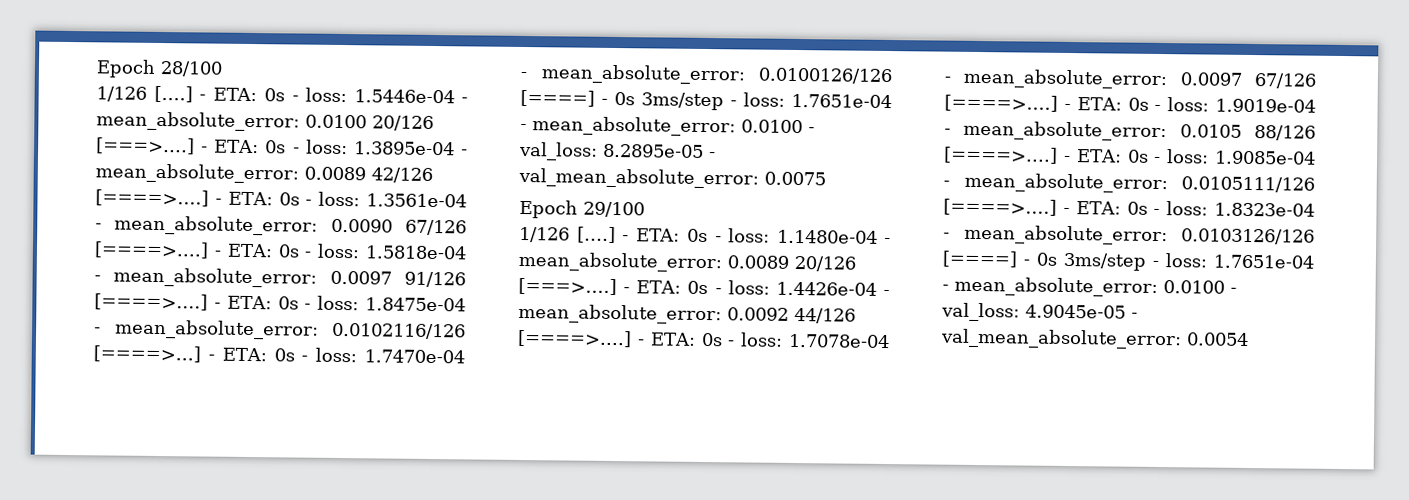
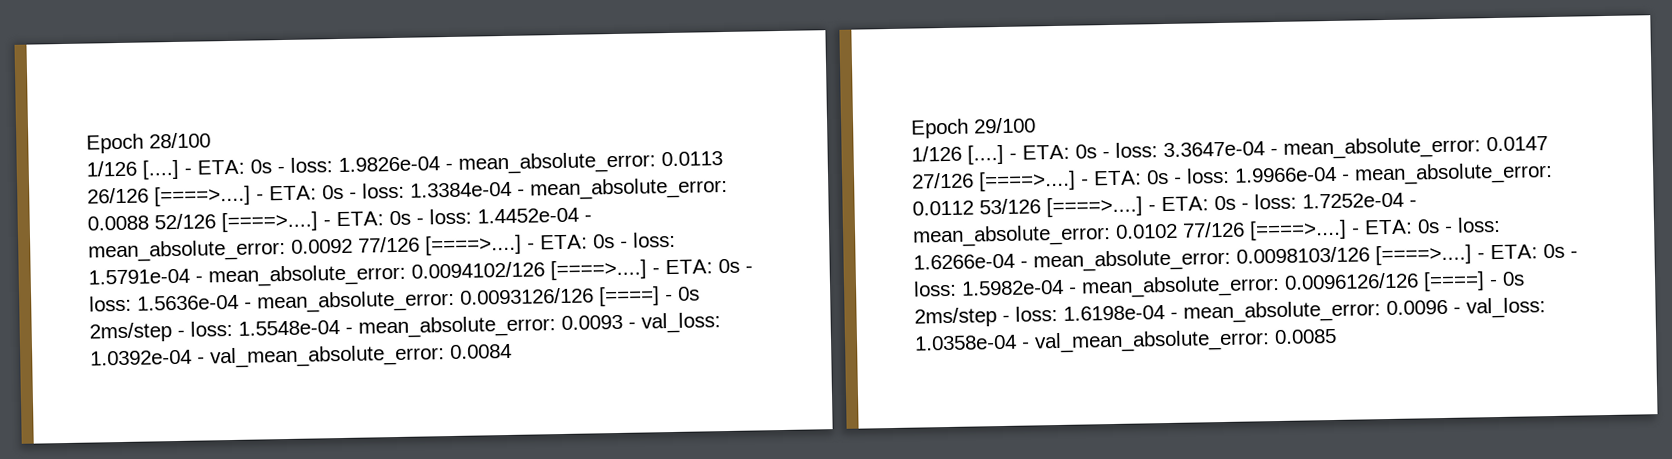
[353,89,468,104] [96,111,434,132] [96,137,468,156] [95,163,433,184] [95,189,467,208] [95,215,467,236] [94,241,467,260] [94,267,466,288] [94,293,466,312] [94,319,466,340] [93,345,465,364] [520,64,893,85] [520,89,892,111] [520,116,815,137] [518,141,716,161] [518,167,826,189] 1.5446e-04 - mean_absolute_error: 0.0100 20/126 [===>....] - ETA: 0s - loss: 1.3895e-04 - mean_absolute_error: 0.0089 42/126 [====>....] - ETA: 0s - loss: 1.3561e-04 - mean_absolute_error: 0.0090 67/126 [====>....] - ETA: 0s - loss: 1.5818e-04 - mean_absolute_error: 0.0097 91/126 [====>....] - ETA: 0s - loss: 1.8475e-04 - mean_absolute_error: 0.0102116/126 [====>...] - ETA: 0s - loss: 1.7470e-04 - mean_absolute_error: 0.0100126/126 [====] - 0s 3ms/step - loss: 1.7651e-04 - mean_absolute_error: 0.0100 - val_loss: 8.2895e-05 - val_mean_absolute_error: 0.0075 -> [338,151,723,175] [87,176,728,207] [87,207,592,233] [88,231,676,263] [88,258,753,288] [89,286,700,314] [89,312,721,343] [90,343,512,369] 1.9826e-04 - mean_absolute_error: 0.0113 26/126 [====>....] - ETA: 0s - loss: 1.3384e-04 - mean_absolute_error: 0.0088 52/126 [====>....] - ETA: 0s - loss: 1.4452e-04 - mean_absolute_error: 0.0092 77/126 [====>....] - ETA: 0s - loss: 1.5791e-04 - mean_absolute_error: 0.0094102/126 [====>....] - ETA: 0s - loss: 1.5636e-04 - mean_absolute_error: 0.0093126/126 [====] - 0s 2ms/step - loss: 1.5548e-04 - mean_absolute_error: 0.0093 - val_loss: 1.0392e-04 - val_mean_absolute_error: 0.0084
[776,229,891,245] [518,251,856,273] [518,277,890,297] [518,303,856,325] [517,329,890,349] [944,68,1316,90] [944,94,1316,113] [944,120,1316,142] [943,146,1316,165] [943,172,1315,194] [943,198,1315,217] [943,224,1315,246] [942,250,1314,271] [942,276,1237,297] [941,302,1138,322] [940,328,1249,350] 1.1480e-04 - mean_absolute_error: 0.0089 20/126 [===>....] - ETA: 0s - loss: 1.4426e-04 - mean_absolute_error: 0.0092 44/126 [====>....] - ETA: 0s - loss: 1.7078e-04 - mean_absolute_error: 0.0097 67/126 [====>....] - ETA: 0s - loss: 1.9019e-04 - mean_absolute_error: 0.0105 88/126 [====>....] - ETA: 0s - loss: 1.9085e-04 - mean_absolute_error: 0.0105111/126 [====>....] - ETA: 0s - loss: 1.8323e-04 - mean_absolute_error: 0.0103126/126 [====] - 0s 3ms/step - loss: 1.7651e-04 - mean_absolute_error: 0.0100 - val_loss: 4.9045e-05 - val_mean_absolute_error: 0.0054 -> [1163,136,1548,160] [911,161,1553,192] [912,192,1417,218] [912,216,1501,248] [913,243,1578,273] [913,271,1525,299] [914,297,1546,328] [914,328,1337,354] 3.3647e-04 - mean_absolute_error: 0.0147 27/126 [====>....] - ETA: 0s - loss: 1.9966e-04 - mean_absolute_error: 0.0112 53/126 [====>....] - ETA: 0s - loss: 1.7252e-04 - mean_absolute_error: 0.0102 77/126 [====>....] - ETA: 0s - loss: 1.6266e-04 - mean_absolute_error: 0.0098103/126 [====>....] - ETA: 0s - loss: 1.5982e-04 - mean_absolute_error: 0.0096126/126 [====] - 0s 2ms/step - loss: 1.6198e-04 - mean_absolute_error: 0.0096 - val_loss: 1.0358e-04 - val_mean_absolute_error: 0.0085

